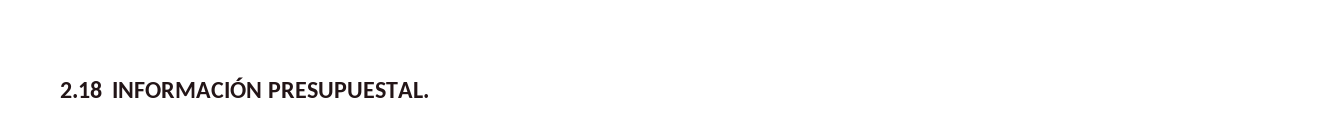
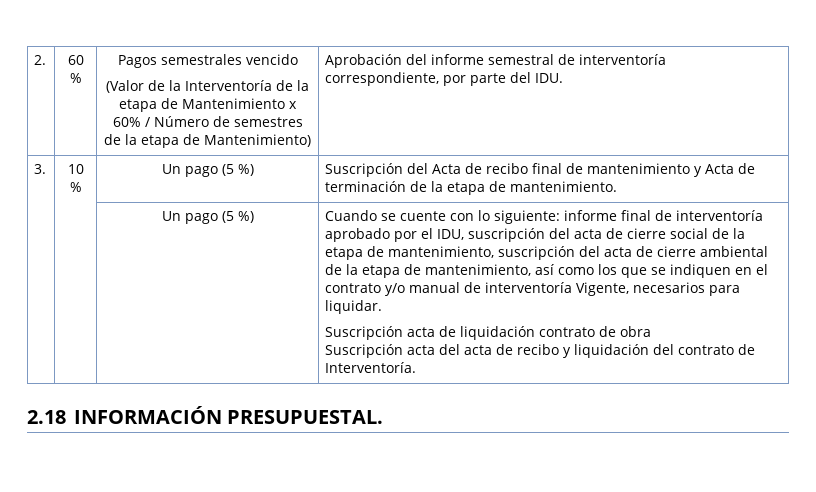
(60, 89) none -> [34,55,47,65] [67,55,84,65] [69,73,82,83] [117,54,298,68] [106,80,309,93] [119,98,297,112] [112,116,303,127] [104,134,311,148] [325,54,667,68] [325,72,564,86] [34,164,47,174] [67,164,84,174] [69,182,82,192] [161,164,254,177] [325,163,756,177] [325,181,618,195] [161,211,254,224] [325,210,764,224] [325,228,746,242] [325,246,769,260] [325,264,769,278] [325,282,741,296] [325,300,383,314] [325,326,652,340] [325,344,756,358] [325,362,417,373] 2. | 60 % | Pagos semestrales vencido // (Valor de la Interventoría de la etapa de Mantenimiento x 60% / Número de semestres de la etapa de Mantenimiento) | Aprobación del informe semestral de interventoría correspondiente, por parte del IDU. // 3. | 10 % | Un pago (5 %) | Suscripción del Acta de recibo final de mantenimiento y Acta de terminación de la etapa de mantenimiento. // | | Un pago (5 %) | Cuando se cuente con lo siguiente: informe final de interventoría aprobado por el IDU, suscripción del acta de cierre social de la etapa de mantenimiento, suscripción del acta de cierre ambiental de la etapa de mantenimiento, así como los que se indiquen en el contrato y/o manual de interventoría Vigente, necesarios para liquidar. // Suscripción acta de liquidación contrato de obra // Suscripción acta del acta de recibo y liquidación del contrato de Interventoría. //

